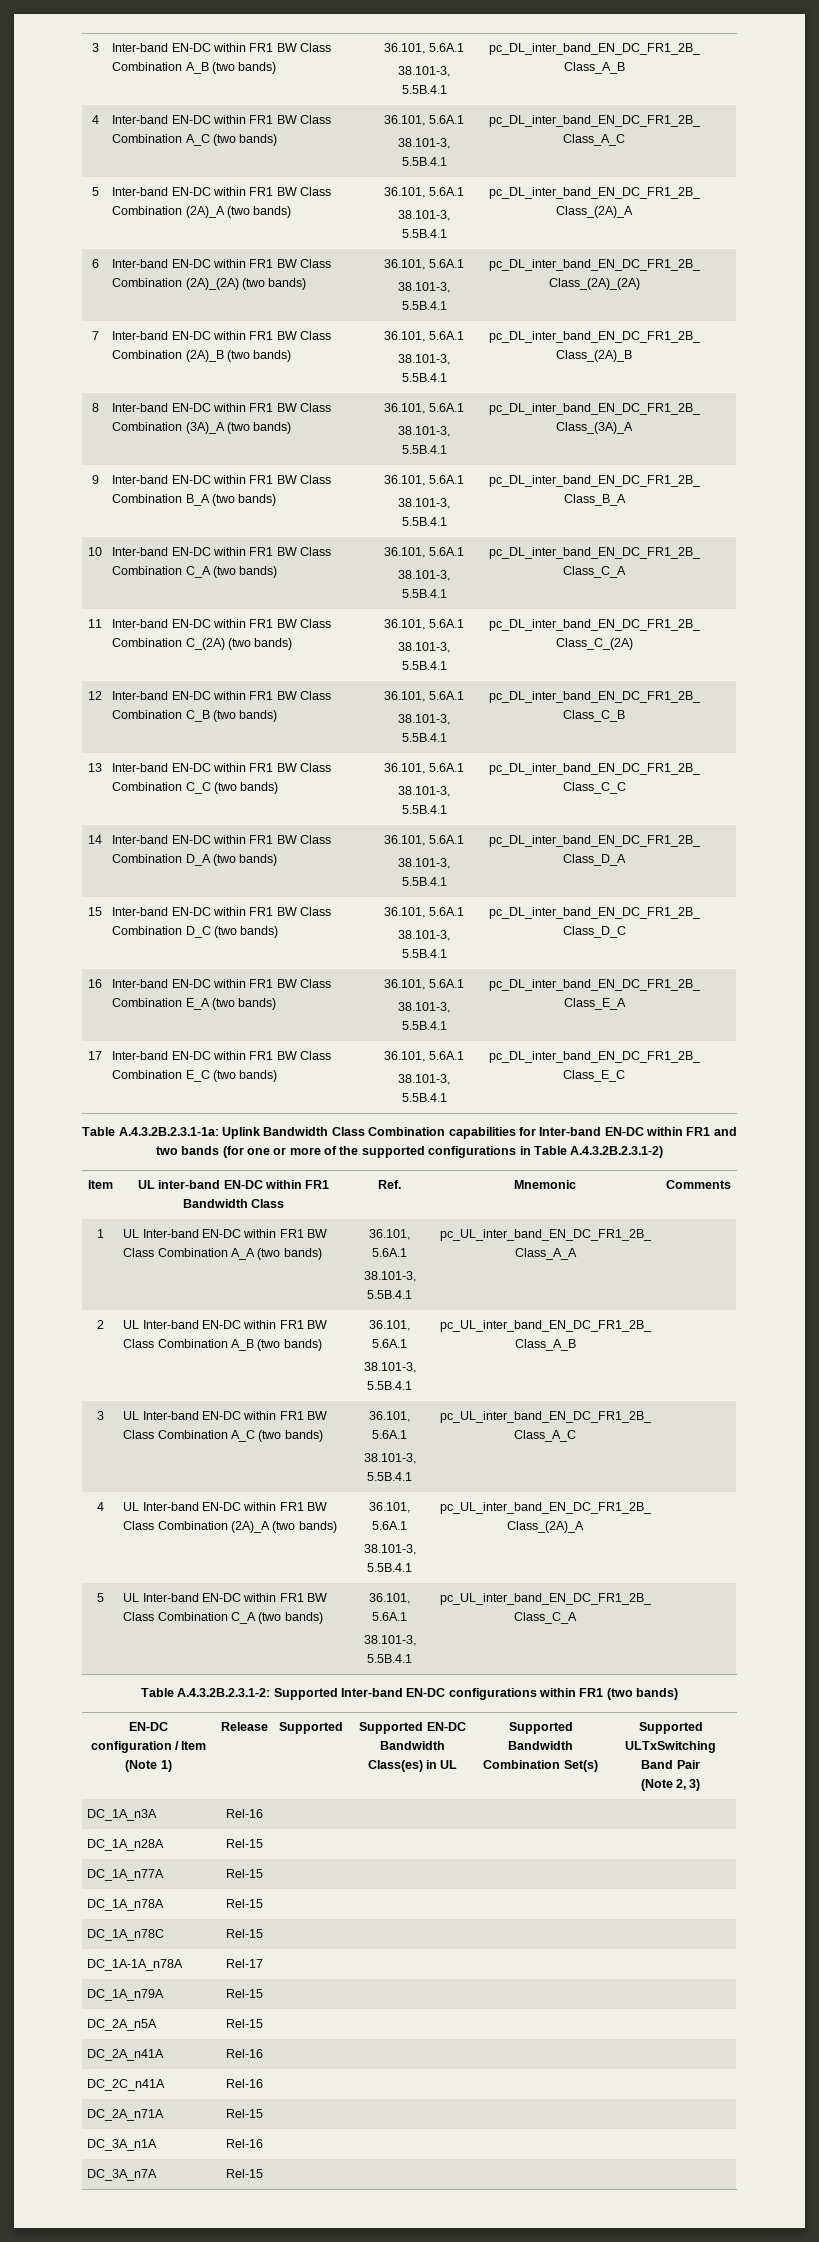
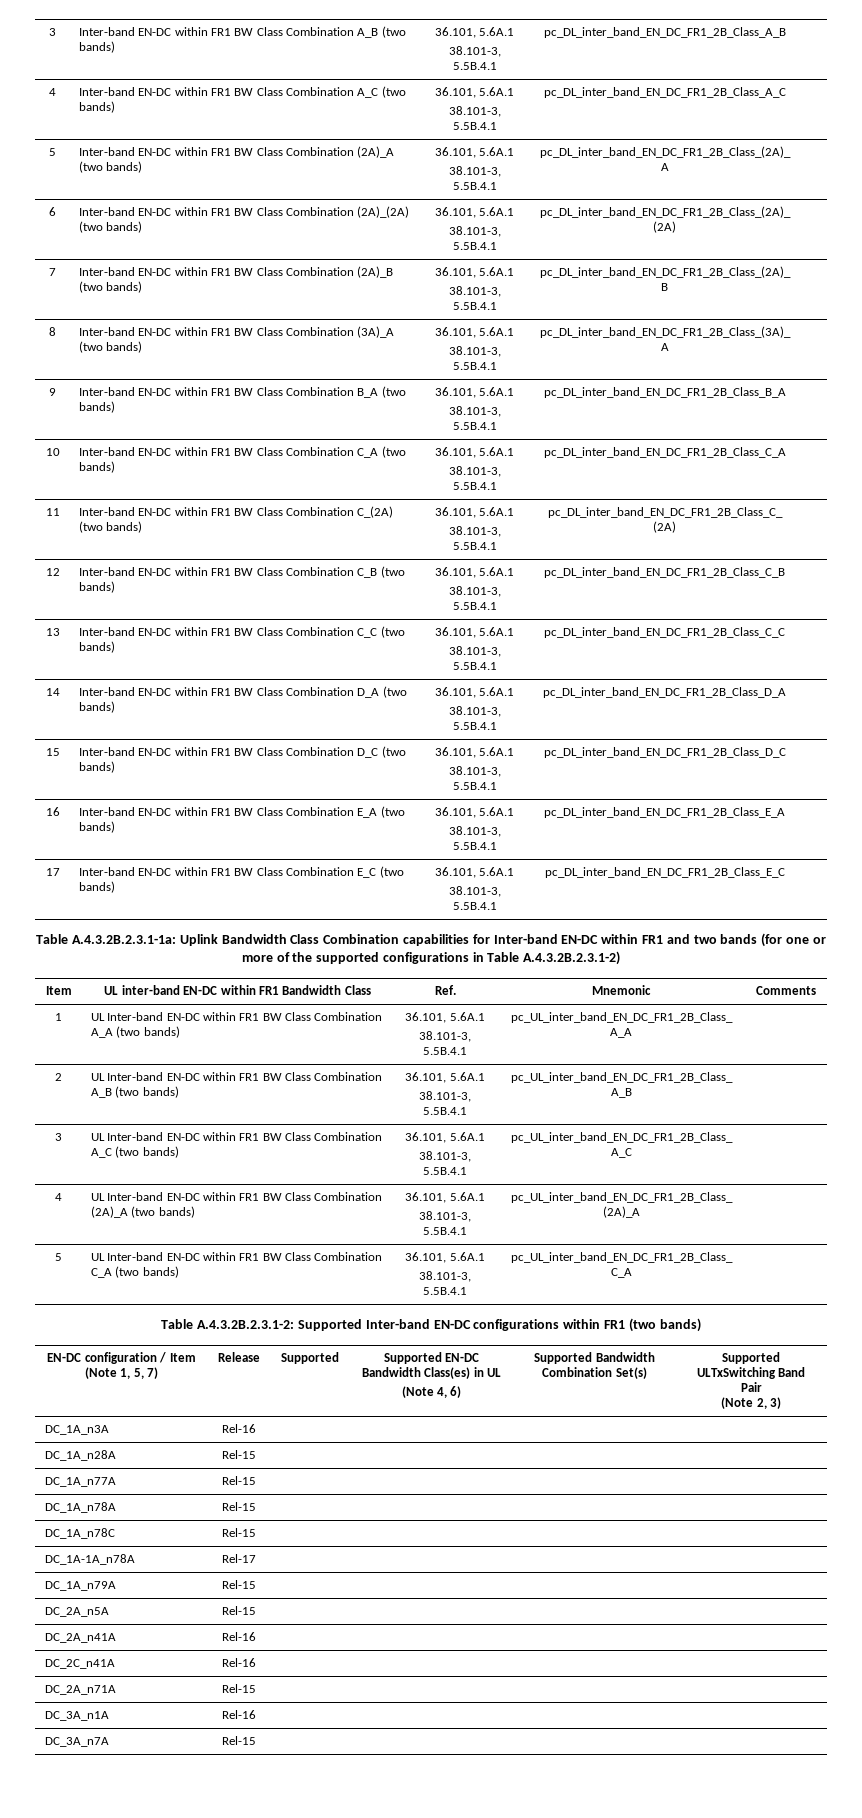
[160,1760,172,1772] 1) -> [120,1367,159,1379] 1, 5, 7)
(458, 1764) none -> [401,1386,462,1398] // (Note 4, 6)

